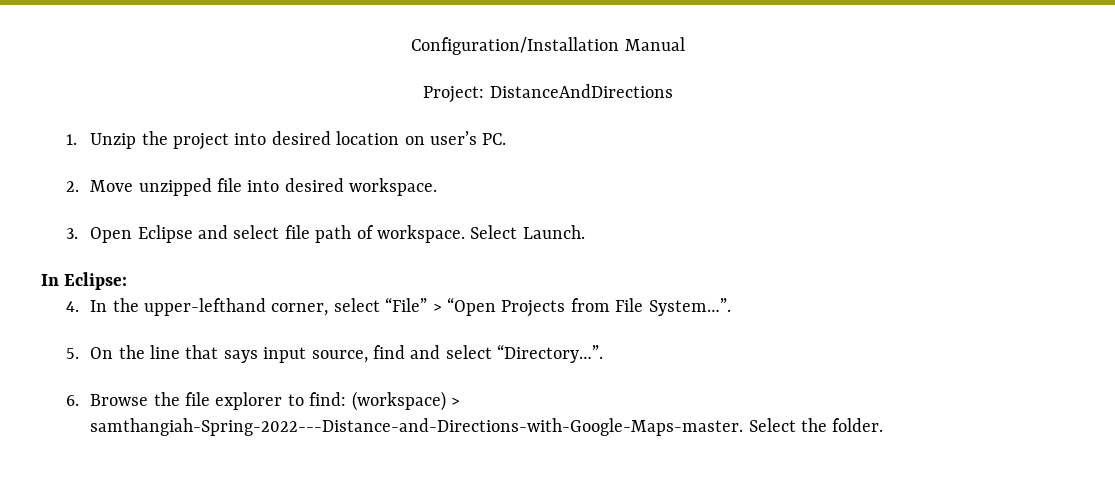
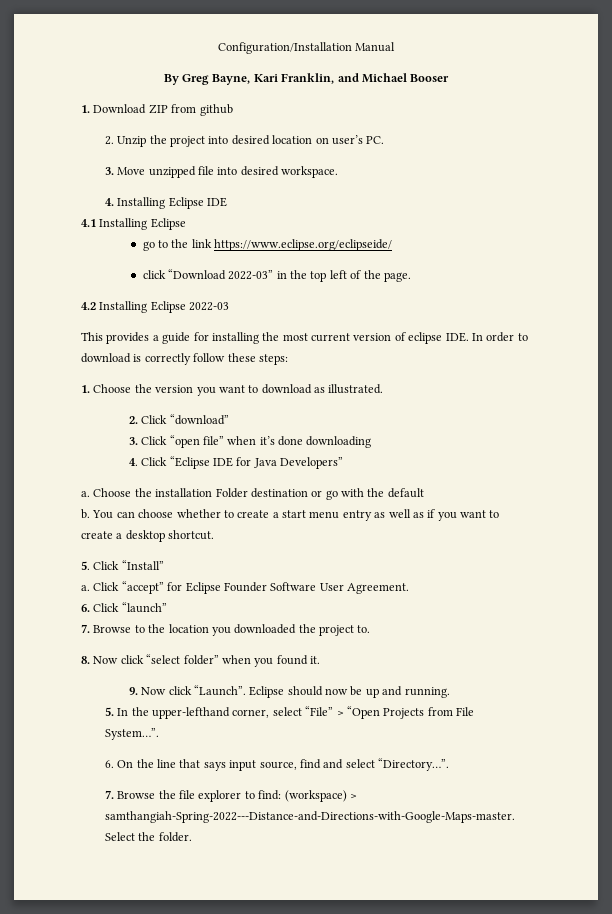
[423,84,673,103] [65,134,77,145] Project: DistanceAndDirections // 1. -> [163,73,450,85] [81,104,233,116] [104,136,114,145] By Greg Bayne, Kari Franklin, and Michael Booser // 1. Download ZIP from github // 2.
[65,181,79,192] 2. -> [104,167,114,175] 3.
[65,225,585,243] [41,272,128,290] [65,301,79,312] 3. Open Eclipse and select file path of workspace. Select Launch. // In Eclipse: // 4. -> [104,197,228,209] [81,218,186,230] [142,239,393,251] [142,269,411,282] [81,301,230,313] [81,332,528,344] [81,353,288,365] [81,384,384,396] [128,414,229,425] [128,435,372,448] [128,456,344,469] [81,488,424,500] [81,509,500,521] [81,530,215,542] [81,560,164,570] [81,581,409,594] [81,602,167,613] [81,624,371,636] [81,654,320,667] [128,685,450,698] [104,707,114,716] 4. Installing Eclipse IDE // 4.1 Installing Eclipse // go to the link https://www.eclipse.org/eclipseide/ // click “Download 2022-03” in the top left of the page. // 4.2 Installing Eclipse 2022-03 // This provides a guide for installing the most current version of eclipse IDE. In order to download is correctly follow these steps: // 1. Choose the version you want to download as illustrated. // 2. Click “download” // 3. Click “open file” when it’s done downloading // 4. Click “Eclipse IDE for Java Developers” // a. Choose the installation Folder destination or go with the default // b. You can choose whether to create a start menu entry as well as if you want to create a desktop shortcut. // 5. Click “Install” // a. Click “accept” for Eclipse Founder Software User Agreement. // 6. Click “launch” // 7. Browse to the location you downloaded the project to. // 8. Now click “select folder” when you found it. // 9. Now click “Launch”. Eclipse should now be up and running. // 5.
[65,348,79,359] 5. -> [104,760,114,768] 6.
[65,395,79,406] 6. -> [104,790,114,799] 7.

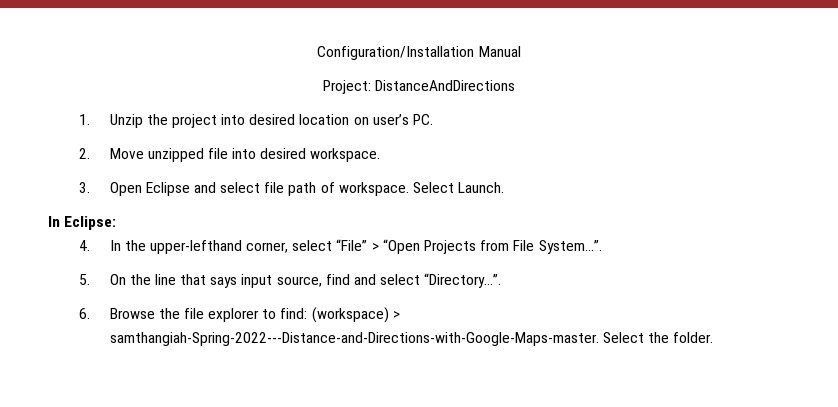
[163,73,450,85] [81,104,233,116] [104,136,114,145] By Greg Bayne, Kari Franklin, and Michael Booser // 1. Download ZIP from github // 2. -> [322,80,516,94] [78,114,90,125] Project: DistanceAndDirections // 1.
[104,167,114,175] 3. -> [78,148,90,159] 2.
[104,197,228,209] [81,218,186,230] [142,239,393,251] [142,269,411,282] [81,301,230,313] [81,332,528,344] [81,353,288,365] [81,384,384,396] [128,414,229,425] [128,435,372,448] [128,456,344,469] [81,488,424,500] [81,509,500,521] [81,530,215,542] [81,560,164,570] [81,581,409,594] [81,602,167,613] [81,624,371,636] [81,654,320,667] [128,685,450,698] [104,707,114,716] 4. Installing Eclipse IDE // 4.1 Installing Eclipse // go to the link https://www.eclipse.org/eclipseide/ // click “Download 2022-03” in the top left of the page. // 4.2 Installing Eclipse 2022-03 // This provides a guide for installing the most current version of eclipse IDE. In order to download is correctly follow these steps: // 1. Choose the version you want to download as illustrated. // 2. Click “download” // 3. Click “open file” when it’s done downloading // 4. Click “Eclipse IDE for Java Developers” // a. Choose the installation Folder destination or go with the default // b. You can choose whether to create a start menu entry as well as if you want to create a desktop shortcut. // 5. Click “Install” // a. Click “accept” for Eclipse Founder Software User Agreement. // 6. Click “launch” // 7. Browse to the location you downloaded the project to. // 8. Now click “select folder” when you found it. // 9. Now click “Launch”. Eclipse should now be up and running. // 5. -> [78,182,505,196] [48,216,117,230] [78,240,90,251] 3. Open Eclipse and select file path of workspace. Select Launch. // In Eclipse: // 4.
[104,760,114,768] 6. -> [78,274,90,285] 5.
[104,790,114,799] 7. -> [78,308,90,319] 6.

